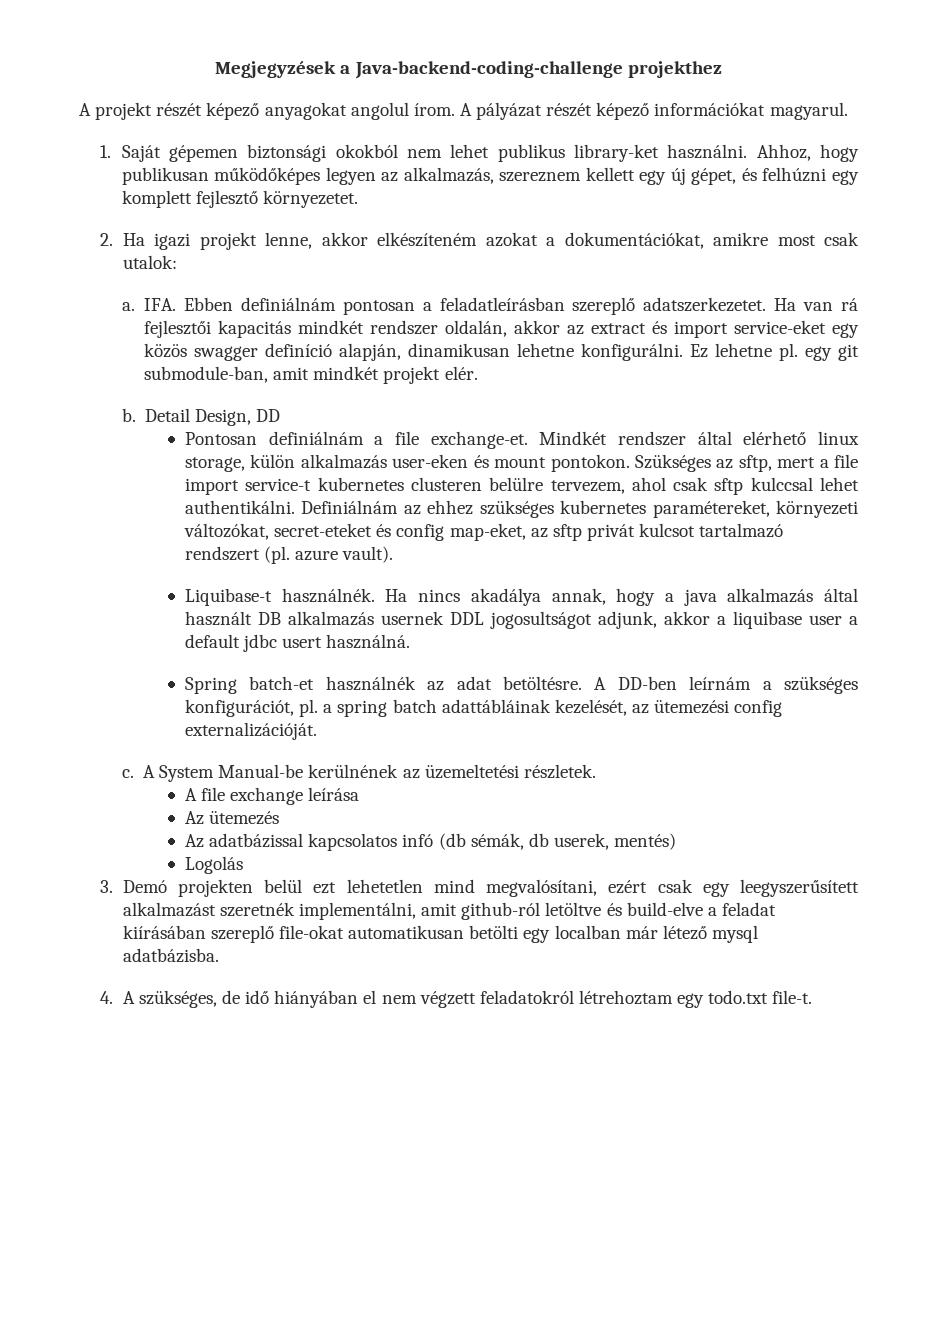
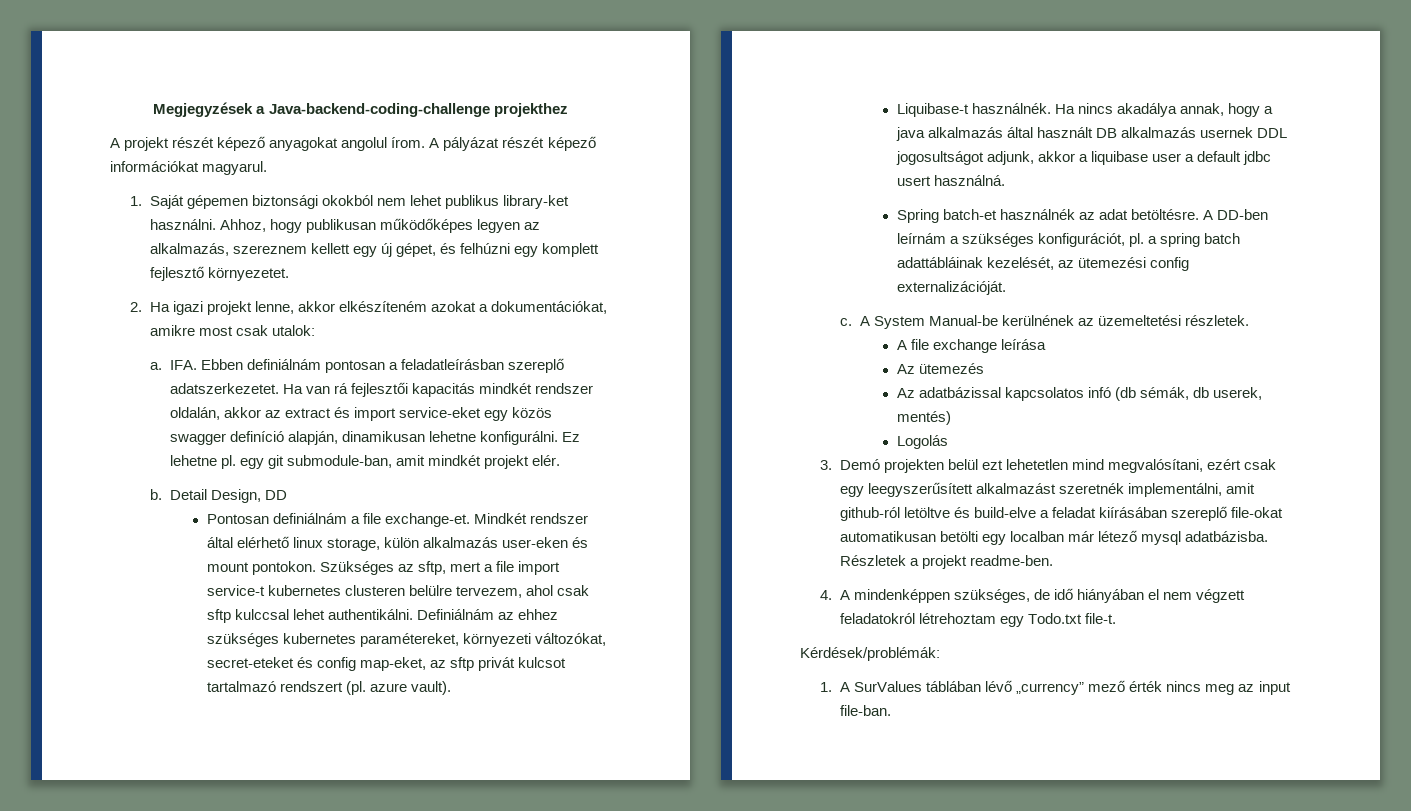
(219, 955) none -> [840,555,1054,569] Részletek a projekt readme-ben.
(135, 997) none -> [854,589,951,603] mindenképpen
[708,990,769,1004] todo.txt -> [1028,613,1083,624] Todo.txt
(813, 997) none -> [800,647,940,661] [820,680,1291,695] [840,705,892,716] // Kérdések/problémák: // 1. A SurValues táblában lévő „currency” mező érték nincs meg az input file-ban.

